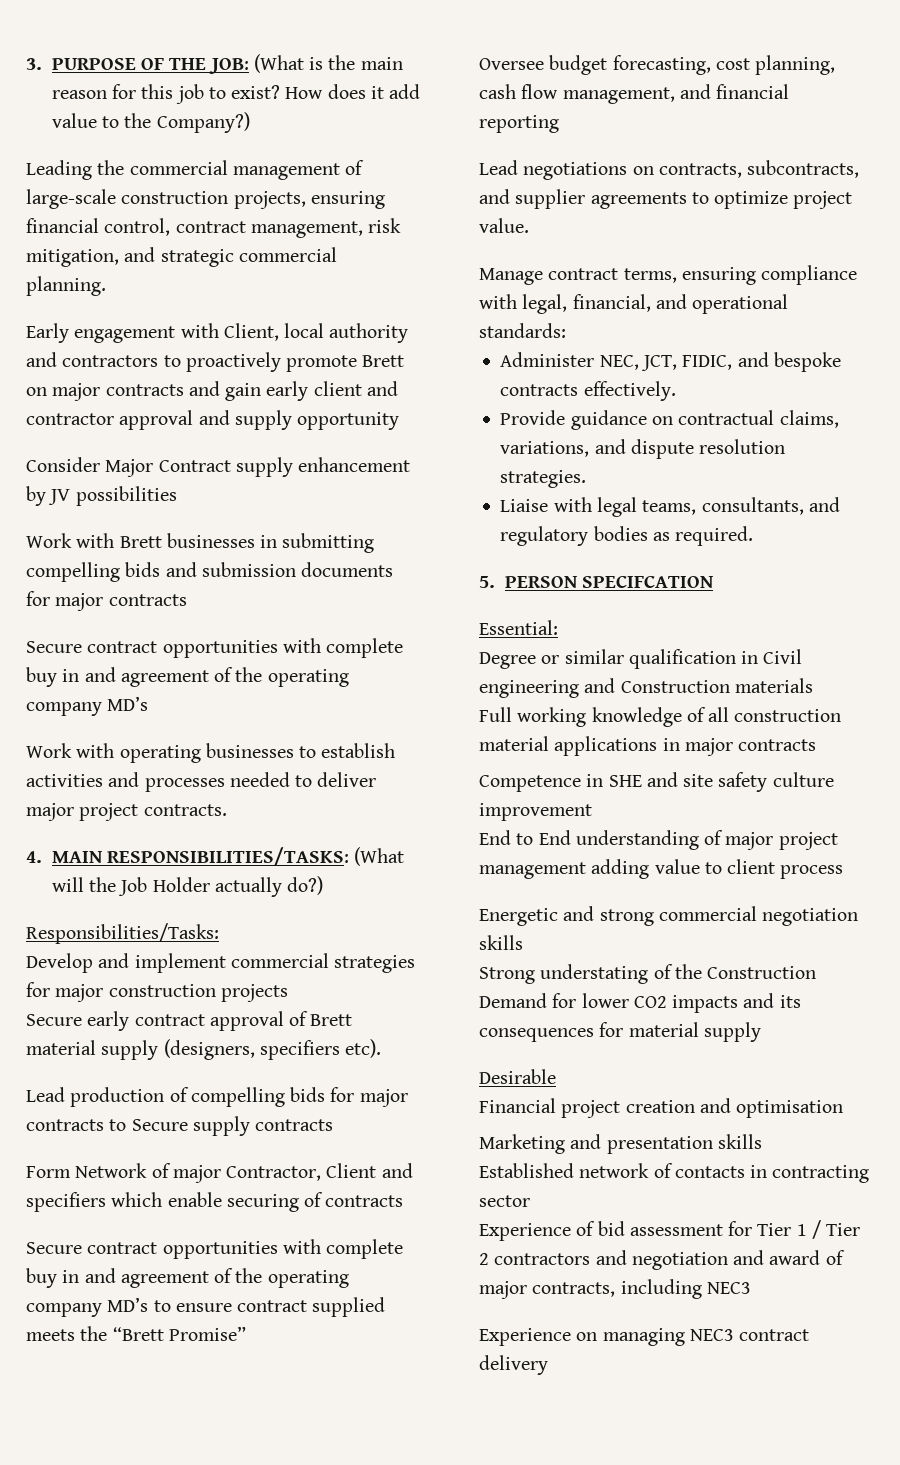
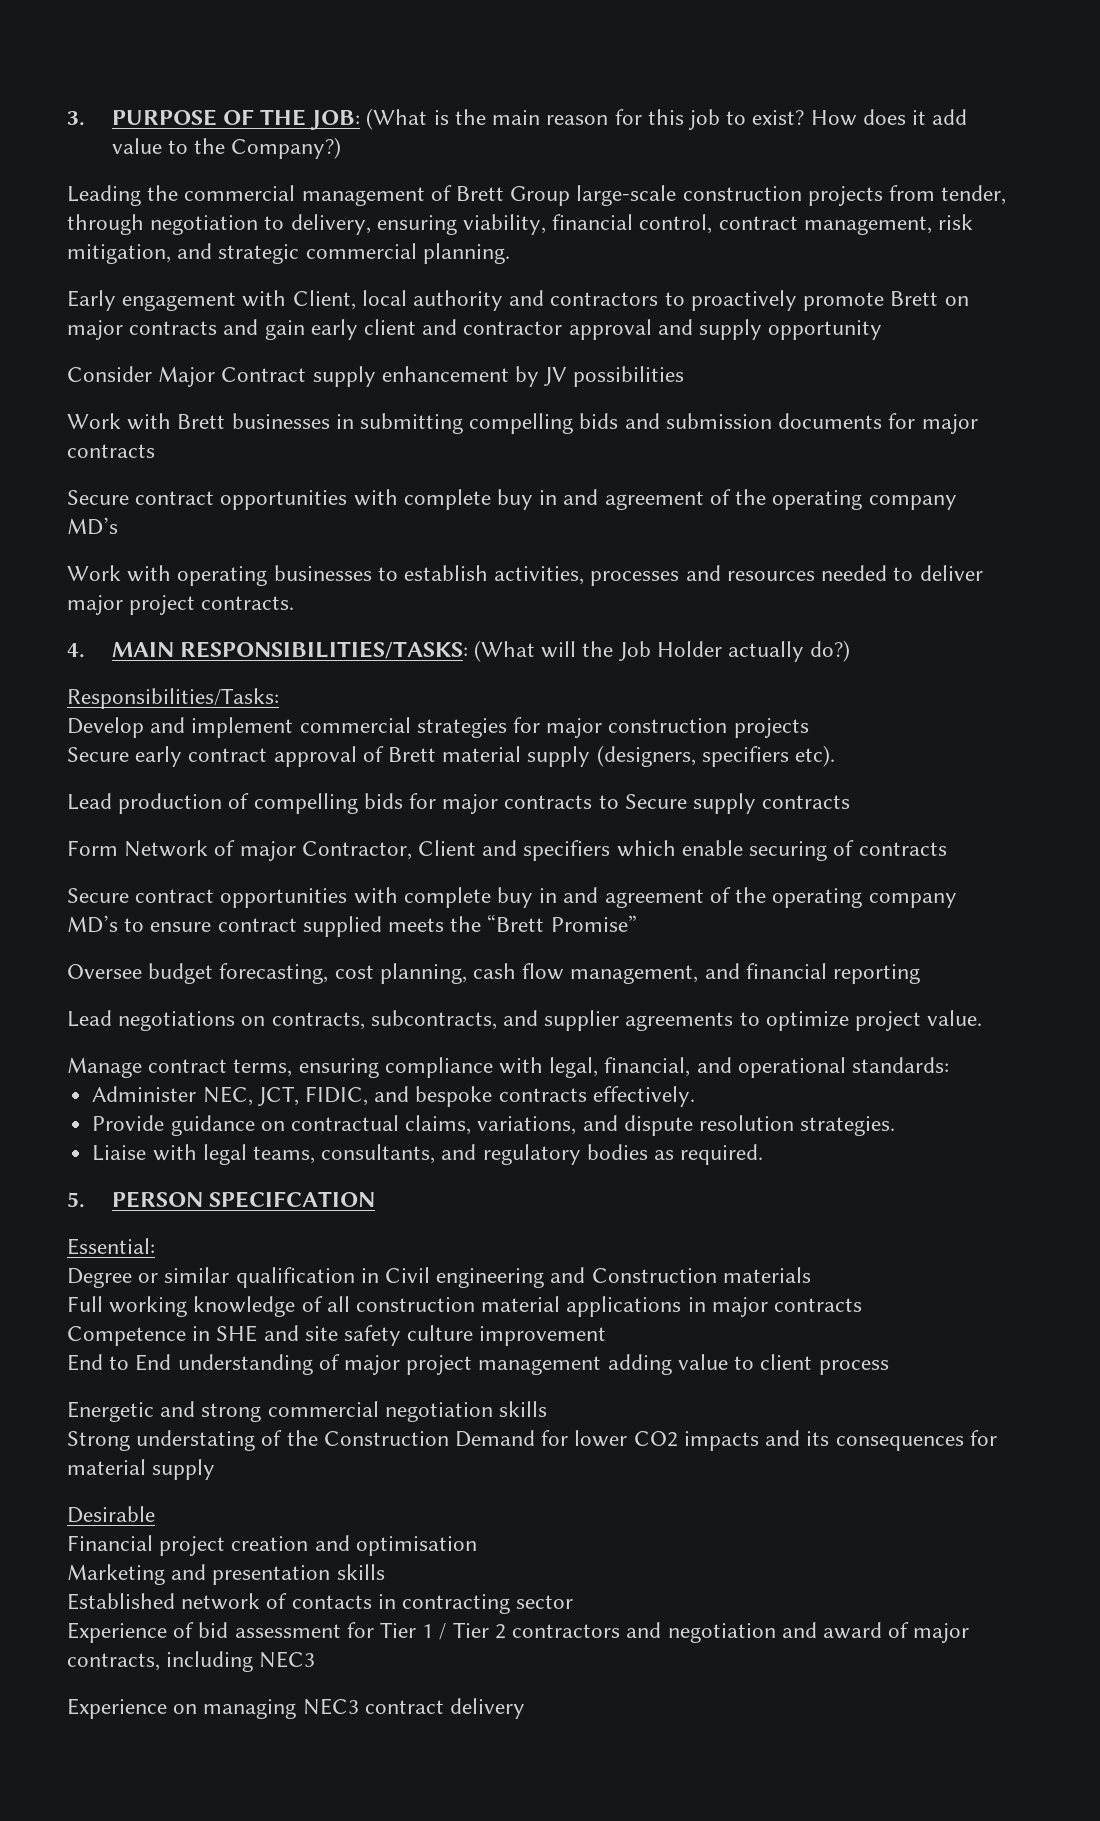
[26,189,385,209] large-scale construction projects, ensuring -> [456,185,1007,206] [67,214,547,235] Brett Group large-scale construction projects from tender, through negotiation to delivery, ensuring viability,
[26,772,225,792] activities and processes -> [494,565,815,586] activities, processes and resources

